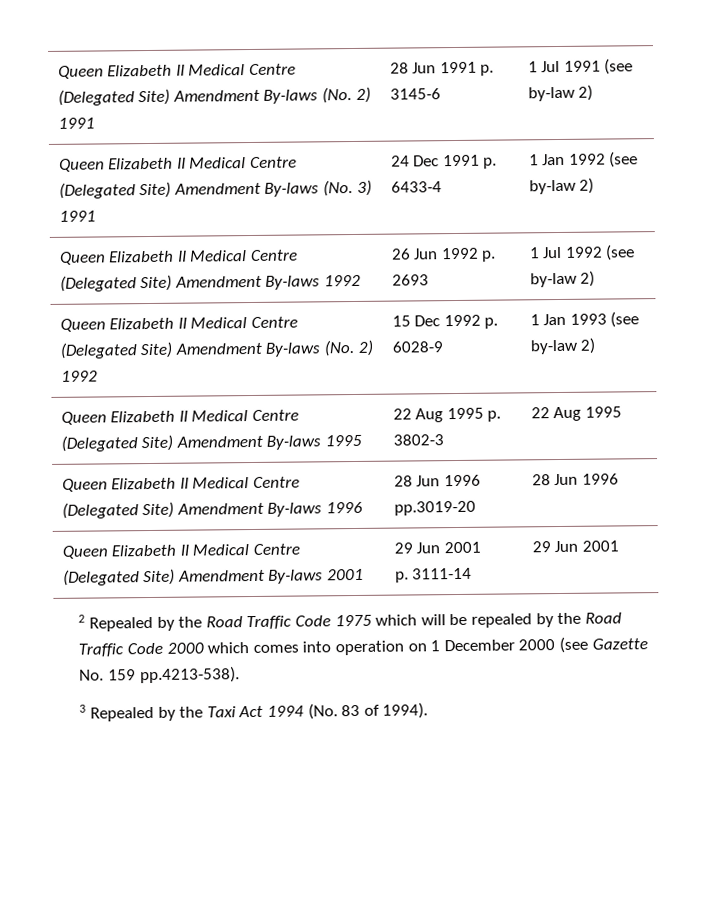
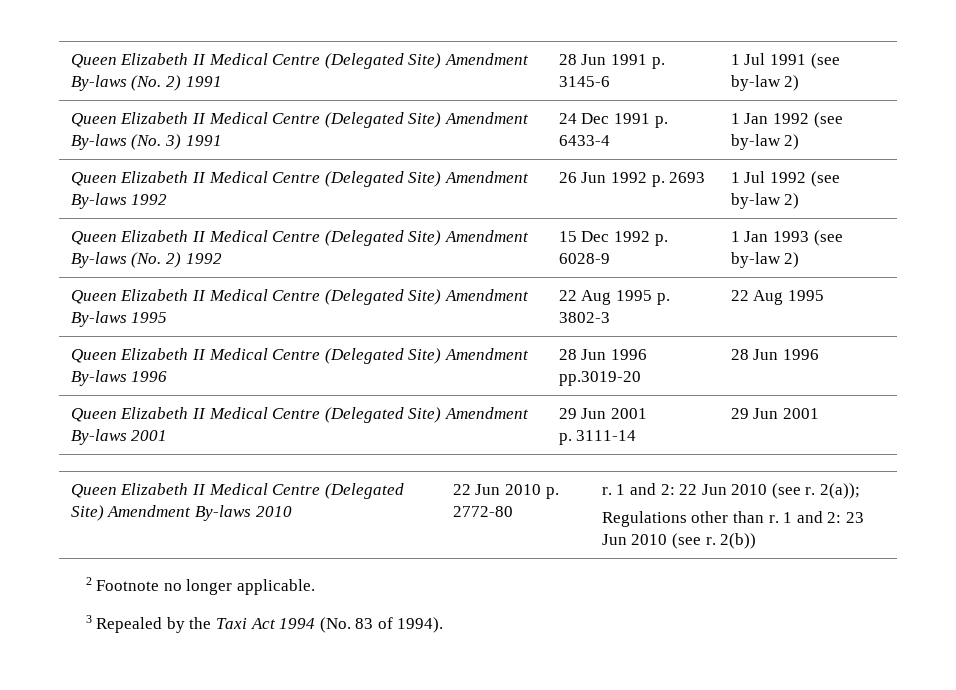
[78,612,622,632] [78,636,648,657] [79,666,240,684] // 2 Repealed by the Road Traffic Code 1975 which will be repealed by the Road Traffic Code 2000 which comes into operation on 1 December 2000 (see Gazette No. 159 pp.4213-538). -> [70,483,404,499] [70,505,292,521] [452,484,559,499] [452,506,513,517] [601,483,861,499] [601,511,864,527] [601,533,757,549] [85,577,315,595] // Queen Elizabeth II Medical Centre (Delegated Site) Amendment By-laws 2010 | 22 Jun 2010 p. 2772-80 | r. 1 and 2: 22 Jun 2010 (see r. 2(a)); // Regulations other than r. 1 and 2: 23 Jun 2010 (see r. 2(b)) // 2 Footnote no longer applicable.

